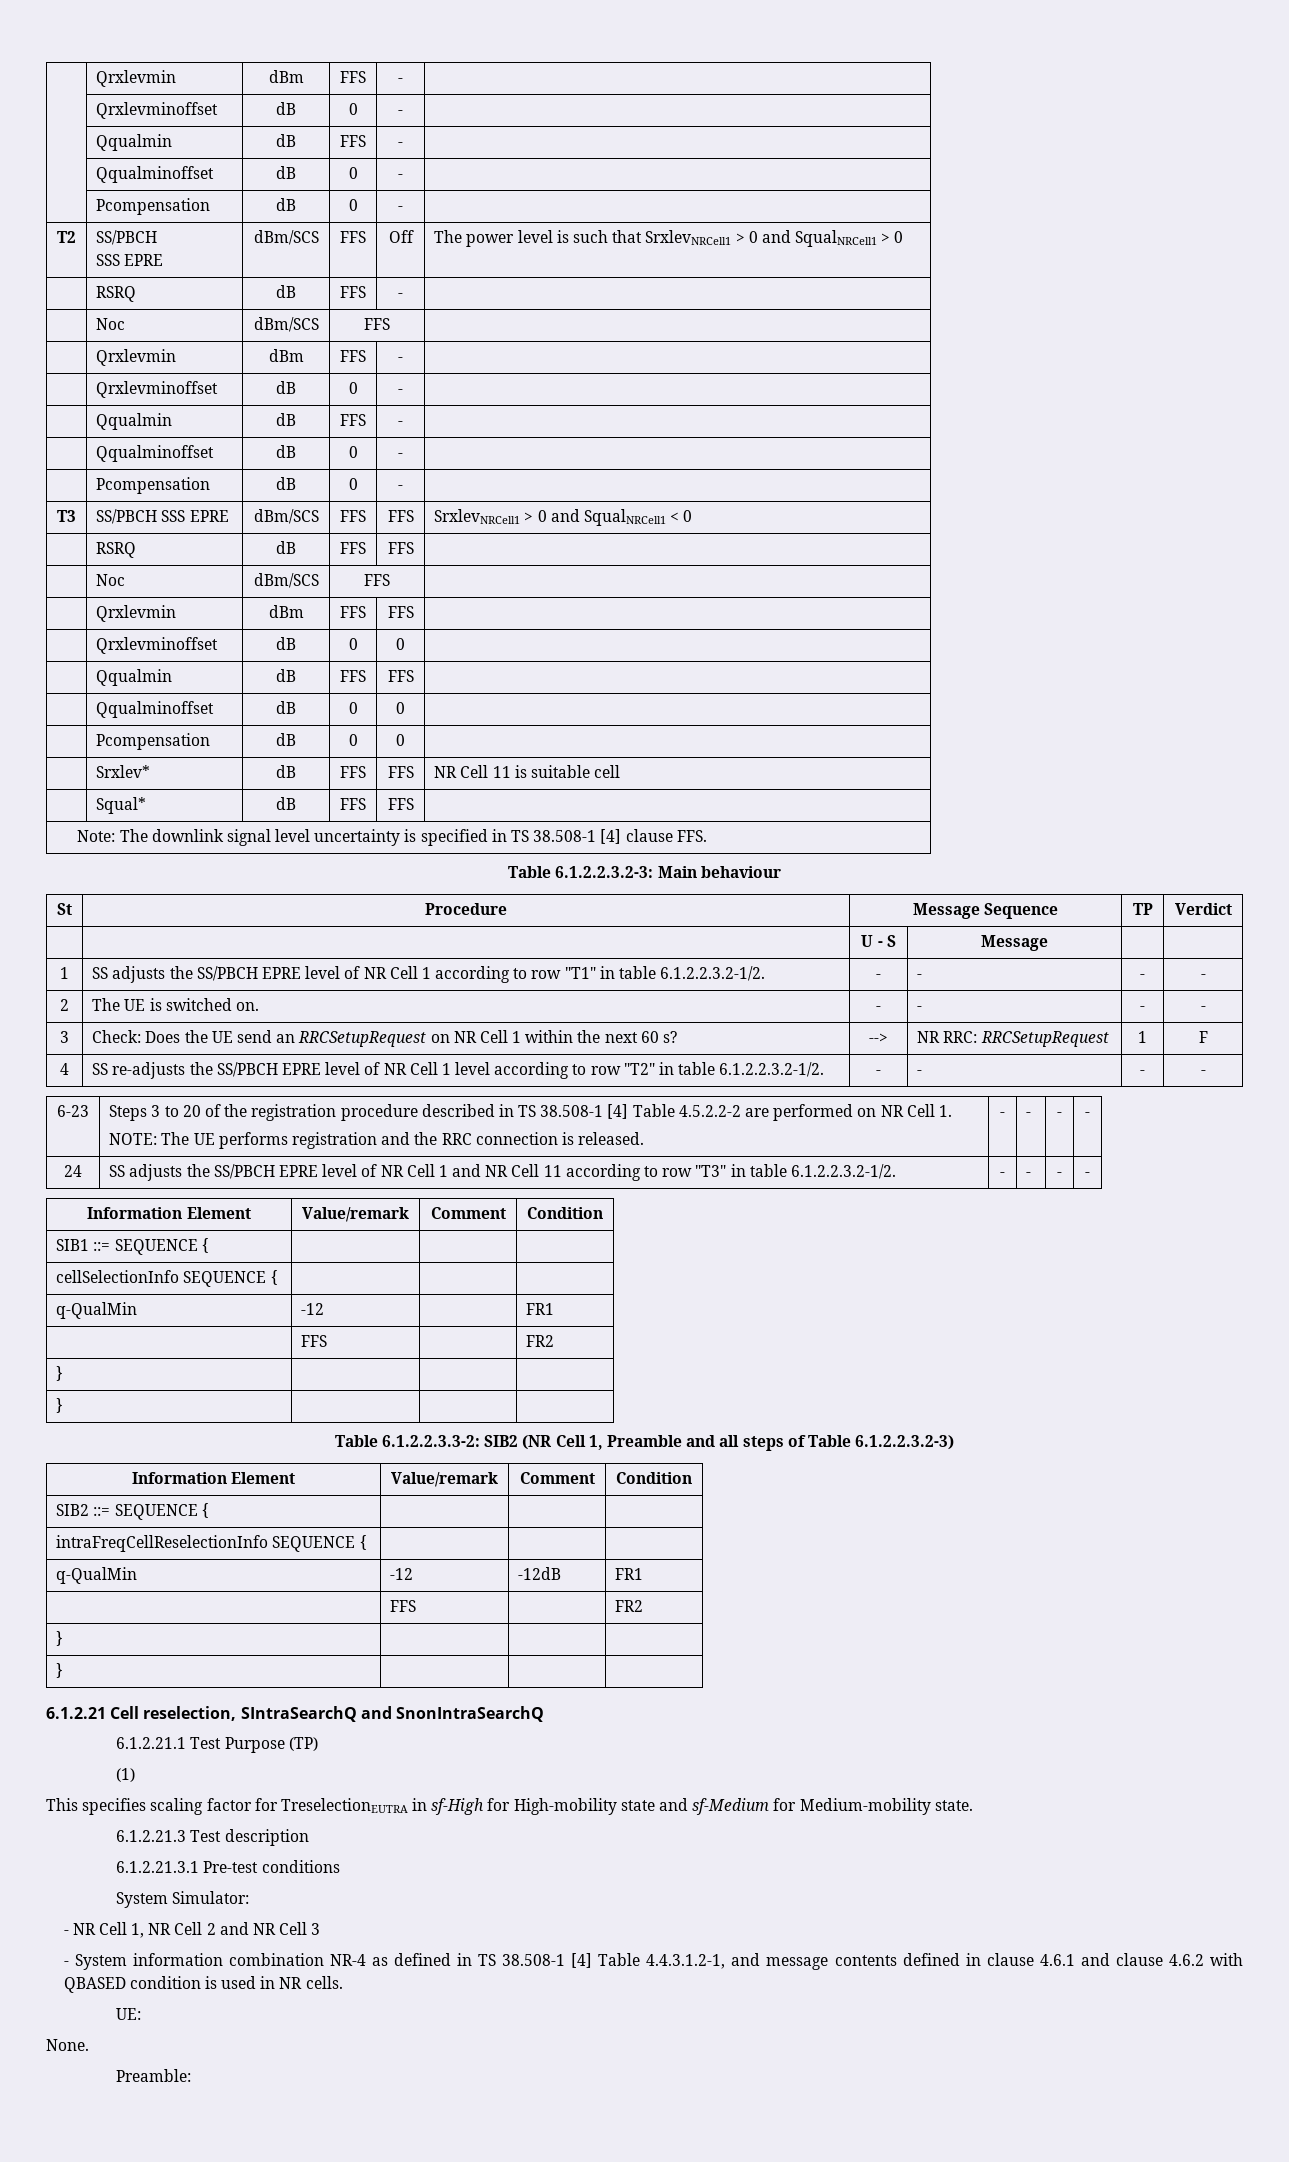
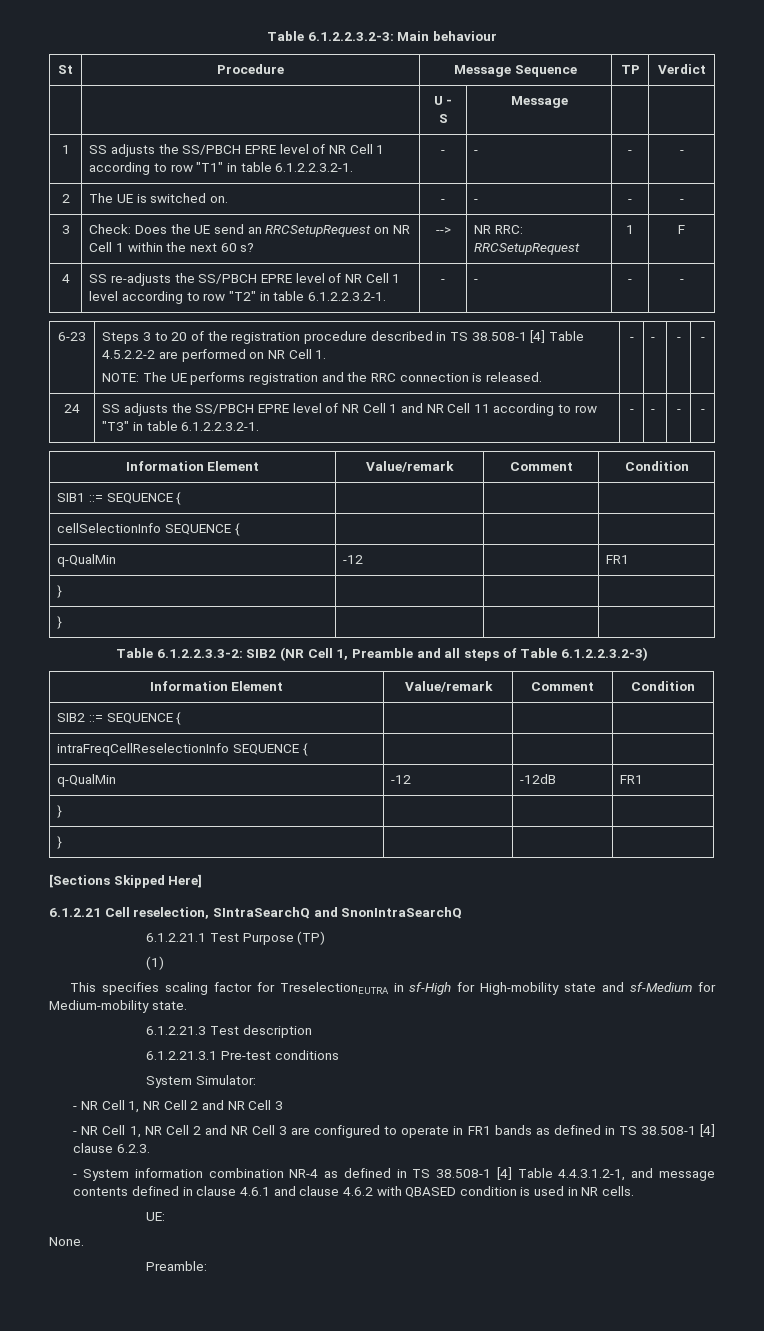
[96,70,177,87] [268,70,304,83] [340,71,366,83] [398,78,403,83] [96,102,219,119] [276,102,296,115] [348,103,358,115] [398,110,403,115] [96,134,173,151] [276,134,296,147] [340,135,366,147] [398,142,403,147] [96,166,215,183] [276,166,296,179] [348,167,358,179] [398,174,403,179] [96,198,211,215] [276,198,296,211] [348,199,358,211] [398,206,403,211] [57,231,76,243] [96,230,158,245] [96,254,164,266] [253,230,319,245] [340,231,366,243] [388,230,414,243] [434,230,904,247] [96,286,137,302] [276,285,296,298] [340,286,366,298] [398,293,403,298] [96,318,126,330] [253,317,319,332] [364,318,390,330] [96,349,177,366] [268,349,304,362] [340,350,366,362] [398,357,403,362] [96,381,219,398] [276,381,296,394] [348,382,358,394] [398,389,403,394] [96,413,173,430] [276,413,296,426] [340,414,366,426] [398,421,403,426] [96,445,215,462] [276,445,296,458] [348,446,358,458] [398,453,403,458] [96,477,211,494] [276,477,296,490] [348,478,358,490] [398,485,403,490] [57,510,76,522] [96,509,229,524] [253,509,319,524] [340,510,366,522] [387,510,414,522] [434,509,693,526] [96,542,137,558] [276,541,296,554] [340,542,366,554] [387,542,414,554] [96,574,126,586] [253,573,319,588] [364,574,390,586] [96,605,177,622] [268,605,304,618] [340,606,366,618] [387,606,414,618] [96,637,219,654] [276,637,296,650] [348,638,358,650] [396,638,405,650] [96,669,173,686] [276,669,296,682] [340,670,366,682] [387,670,414,682] [96,701,215,718] [276,701,296,714] [348,702,358,714] [396,702,405,714] [96,733,211,750] [276,733,296,746] [348,734,358,746] [396,734,405,746] [96,765,151,778] [276,765,296,778] [340,766,366,778] [387,766,414,778] [434,765,621,778] [96,797,147,814] [276,797,296,810] [340,798,366,810] [387,798,414,810] [77,829,707,846] | Qrxlevmin | dBm | FFS | - | // | Qrxlevminoffset | dB | 0 | - | // | Qqualmin | dB | FFS | - | // | Qqualminoffset | dB | 0 | - | // | Pcompensation | dB | 0 | - | // T2 | SS/PBCH // SSS EPRE | dBm/SCS | FFS | Off | The power level is such that SrxlevNRCell1 > 0 and SqualNRCell1 > 0 // | RSRQ | dB | FFS | - | // | Noc | dBm/SCS | FFS | // | Qrxlevmin | dBm | FFS | - | // | Qrxlevminoffset | dB | 0 | - | // | Qqualmin | dB | FFS | - | // | Qqualminoffset | dB | 0 | - | // | Pcompensation | dB | 0 | - | // T3 | SS/PBCH SSS EPRE | dBm/SCS | FFS | FFS | SrxlevNRCell1 > 0 and SqualNRCell1 < 0 // | RSRQ | dB | FFS | FFS | // | Noc | dBm/SCS | FFS | // | Qrxlevmin | dBm | FFS | FFS | // | Qrxlevminoffset | dB | 0 | 0 | // | Qqualmin | dB | FFS | FFS | // | Qqualminoffset | dB | 0 | 0 | // | Pcompensation | dB | 0 | 0 | // | Srxlev* | dB | FFS | FFS | NR Cell 11 is suitable cell // | Squal* | dB | FFS | FFS | // Note: The downlink signal level uncertainty is specified in TS 38.508-1 [4] clause FFS. // -> (267, 36) none
[660,966,766,981] 6.1.2.2.3.2-1/2. -> [275,163,354,172] 6.1.2.2.3.2-1.
[719,1062,825,1077] 6.1.2.2.3.2-1/2. -> [307,292,386,301] 6.1.2.2.3.2-1.
[790,1164,896,1179] 6.1.2.2.3.2-1/2. -> [181,422,260,431] 6.1.2.2.3.2-1.
[301,1335,328,1347] [526,1335,555,1347] // | FFS | | FR2 -> (630, 559) none
[390,1600,417,1612] [615,1600,644,1612] [56,1631,64,1646] [56,1663,64,1678] // | FFS | | FR2 // } | | | // } | | | -> [57,805,63,818] [57,836,63,849] [49,874,203,888] // } | | | // } | | | // [Sections Skipped Here]
(321, 1929) none -> [73,1124,715,1138] [73,1143,150,1153] // - NR Cell 1, NR Cell 2 and NR Cell 3 are configured to operate in FR1 bands as defined in TS 38.508-1 [4] clause 6.2.3.

